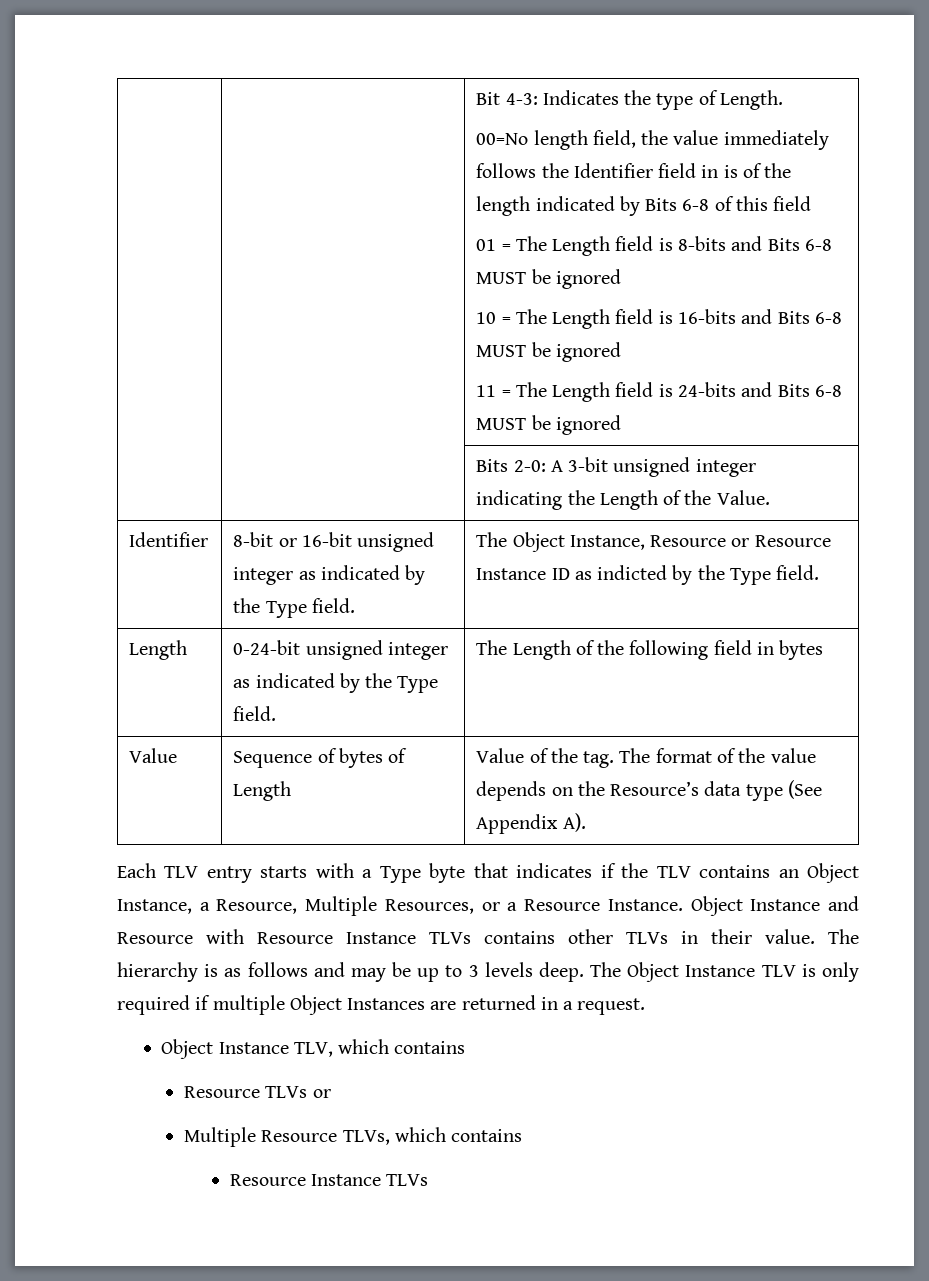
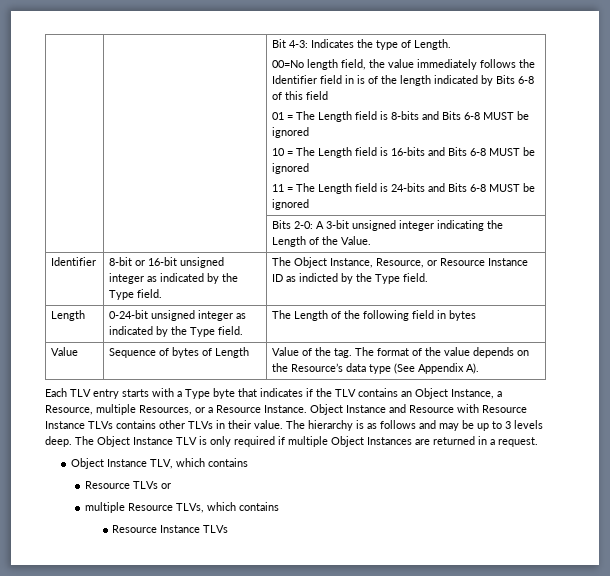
[650,535,727,547] Resource -> [376,258,425,268] Resource,
[305,896,378,916] Multiple -> [96,404,136,415] multiple
[184,1127,257,1147] Multiple -> [84,502,125,513] multiple

